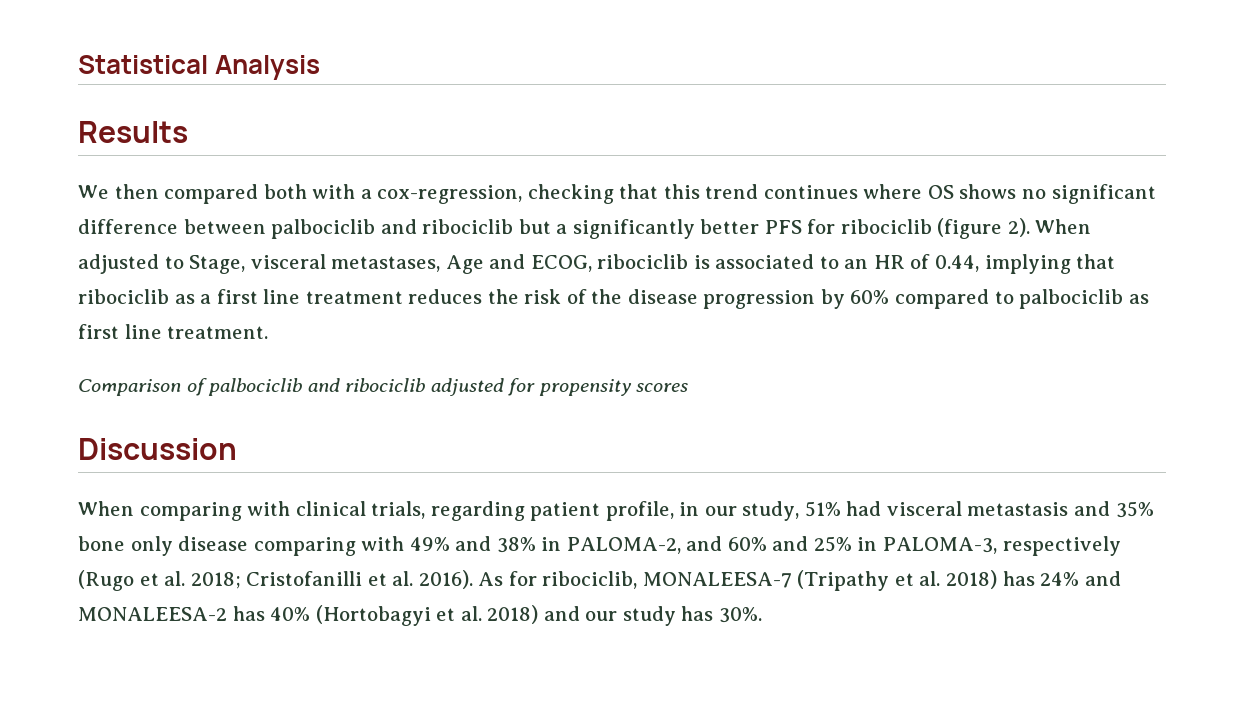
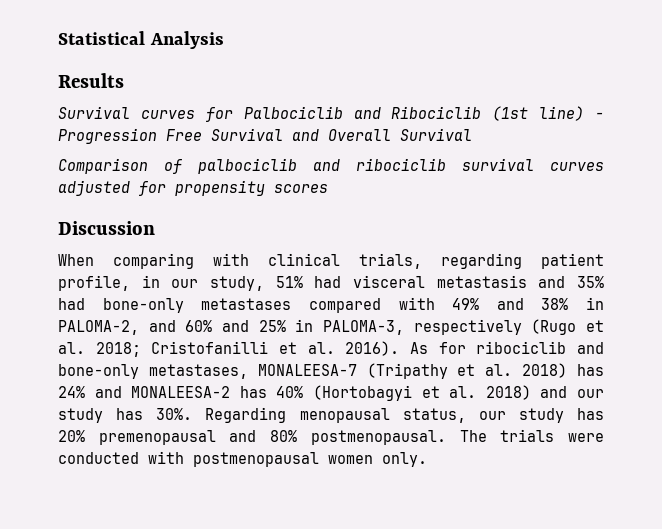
[78,184,1156,204] [78,218,1092,239] [78,254,1116,274] [78,289,1149,309] [78,324,269,339] We then compared both with a cox-regression, checking that this trend continues where OS shows no significant difference between palbociclib and ribociclib but a significantly better PFS for ribociclib (figure 2). When adjusted to Stage, visceral metastases, Age and ECOG, ribociclib is associated to an HR of 0.44, implying that ribociclib as a first line treatment reduces the risk of the disease progression by 60% compared to palbociclib as first line treatment. -> [58,106,604,122] [58,128,472,144] Survival curves for Palbociclib and Ribociclib (1st line) - Progression Free Survival and Overall Survival
(426, 385) none -> [462,158,604,171] survival curves
[78,536,356,556] bone only disease comparing -> [58,298,381,313] had bone-only metastases compared
[542,571,638,589] ribociclib, -> [476,341,604,354] [58,364,248,379] ribociclib and bone-only metastases,
(762, 615) none -> [205,407,604,423] [58,429,604,445] [58,451,427,467] Regarding menopausal status, our study has 20% premenopausal and 80% postmenopausal. The trials were conducted with postmenopausal women only.

